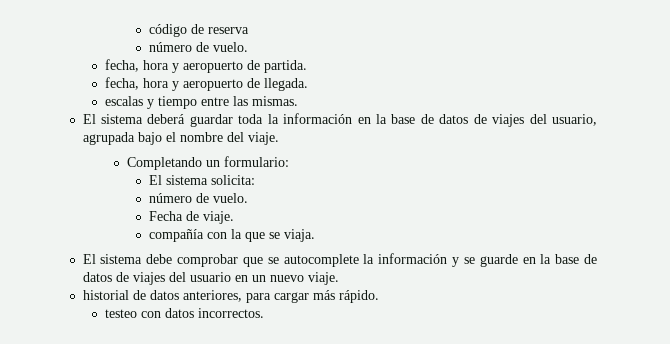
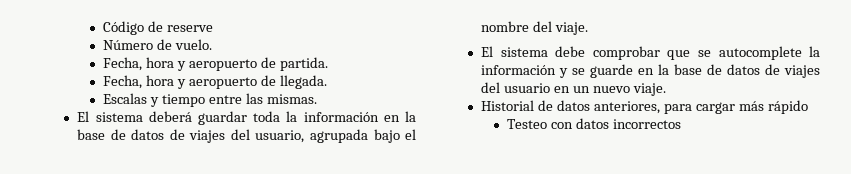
[149,24,250,37] [149,42,249,52] [104,59,139,72] código de reserva // número de vuelo. // fecha, -> [102,21,213,35] [102,39,212,50] [102,57,142,71] Código de reserve // Número de vuelo. // Fecha,
[104,77,139,90] fecha, -> [102,75,142,89] Fecha,
[104,96,143,106] escalas -> [102,93,147,104] Escalas
[126,156,289,170] [149,175,256,185] [149,193,249,203] [149,211,235,224] [149,229,316,242] // Completando un formulario: // El sistema solicita: // número de vuelo. // Fecha de viaje. // compañía con la que se viaja. -> (589, 28) none
[82,290,129,300] historial -> [481,100,535,111] Historial
[338,290,379,303] [104,309,137,318] rápido. // testeo -> [767,100,808,114] [506,119,547,129] rápido // Testeo
[197,308,264,318] incorrectos. -> [612,119,681,129] incorrectos

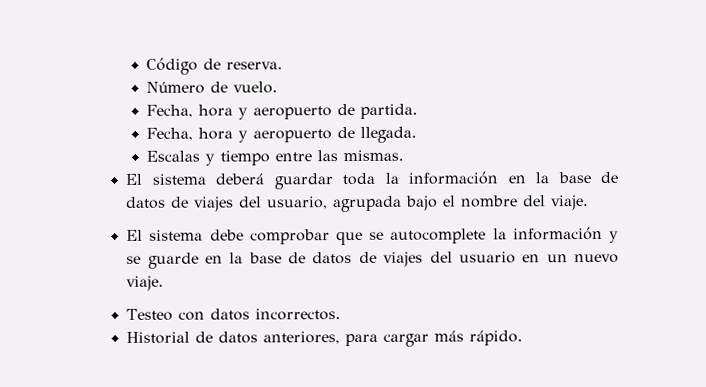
[166,25,213,32] reserve -> [225,61,283,70] reserva.
(667, 89) none -> [126,308,342,321] // Testeo con datos incorrectos.
[767,100,808,114] [506,118,681,129] rápido // Testeo con datos incorrectos -> [469,330,524,346] rápido.

